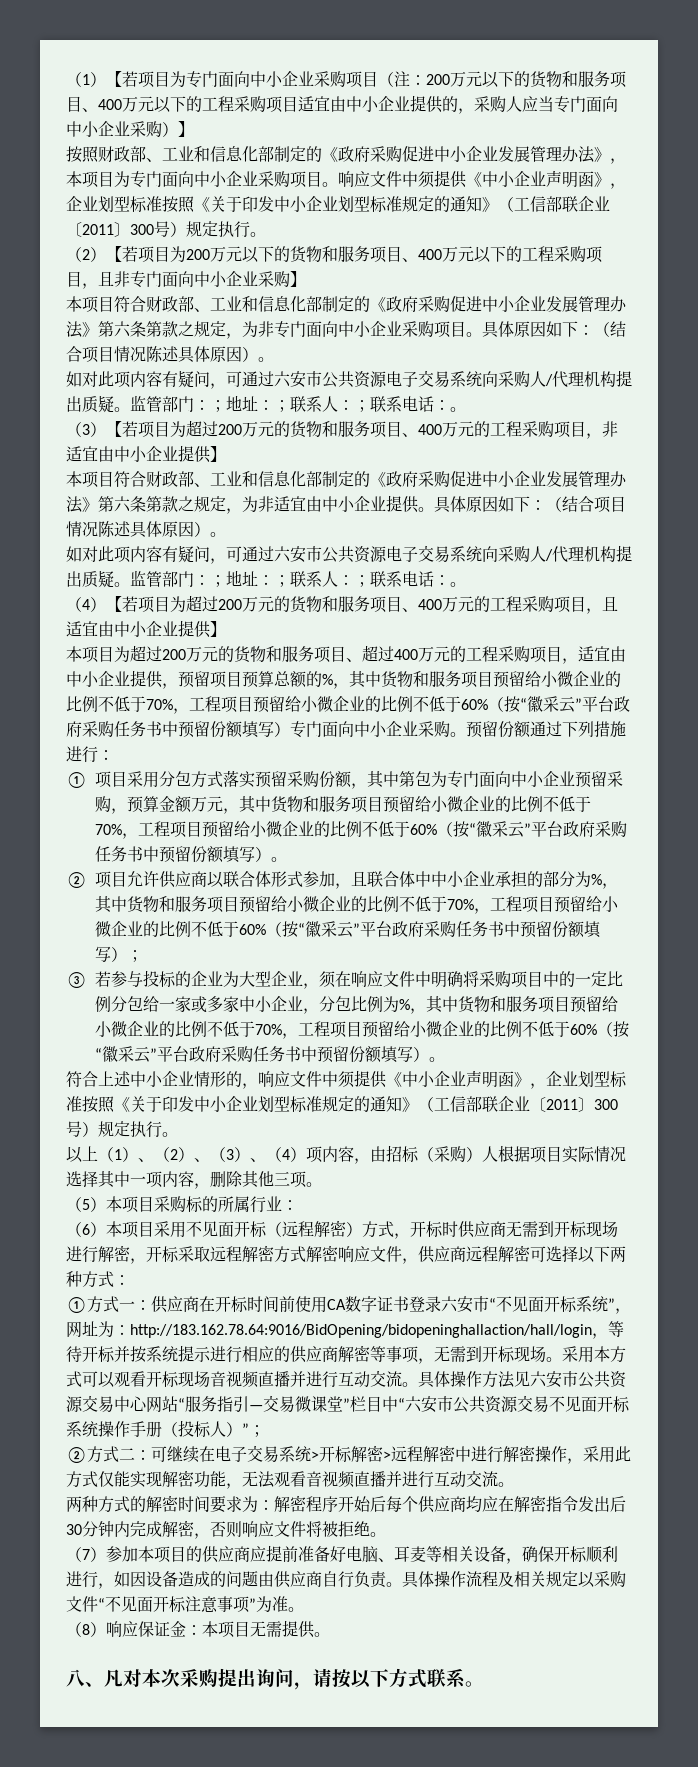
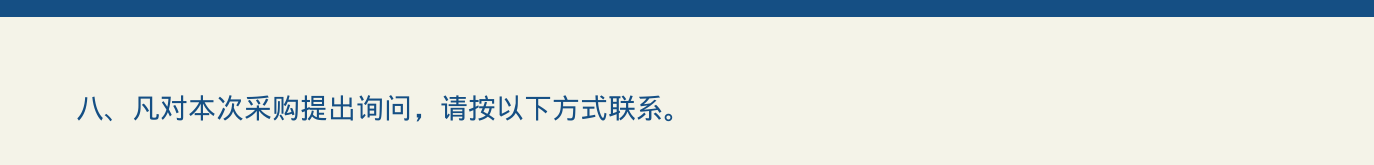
[66,71,627,88] [66,95,618,114] [66,121,194,138] [66,146,626,164] [66,170,626,189] [66,196,610,213] [66,221,266,238] [66,246,603,263] [66,271,306,289] [66,296,627,313] [66,321,626,339] [66,346,274,363] [66,370,632,389] [66,395,466,413] [66,420,618,439] [66,445,226,463] [66,471,627,488] [66,495,626,514] [66,521,226,538] [66,545,632,564] [66,570,466,588] [66,595,618,614] [66,620,226,638] [66,645,626,664] [66,670,621,689] [66,696,630,714] [66,721,626,738] [66,746,114,763] [66,770,623,789] [95,796,591,814] [95,821,627,839] [95,846,287,863] [66,871,618,889] [95,896,619,914] [95,921,602,938] [95,946,143,962] [66,970,623,989] [95,996,618,1014] [95,1021,629,1039] [95,1046,445,1063] [66,1070,627,1089] [66,1096,618,1113] [66,1121,178,1138] [66,1145,626,1164] [66,1171,322,1189] [66,1196,298,1213] [66,1220,618,1239] [66,1245,626,1264] [66,1271,130,1288] [66,1296,631,1314] [66,1321,624,1339] [66,1345,626,1364] [66,1370,627,1388] [66,1395,630,1413] [66,1420,265,1438] [66,1445,631,1464] [66,1470,514,1489] [66,1495,626,1513] [66,1520,386,1539] [66,1545,618,1564] [66,1571,626,1589] [66,1596,304,1613] [66,1620,330,1638] （1）【若项目为专门面向中小企业采购项目（注：200万元以下的货物和服务项目、400万元以下的工程采购项目适宜由中小企业提供的，采购人应当专门面向中小企业采购）】 // 按照财政部、工业和信息化部制定的《政府采购促进中小企业发展管理办法》，本项目为专门面向中小企业采购项目。响应文件中须提供《中小企业声明函》，企业划型标准按照《关于印发中小企业划型标准规定的通知》（工信部联企业〔2011〕300号）规定执行。 // （2）【若项目为200万元以下的货物和服务项目、400万元以下的工程采购项目，且非专门面向中小企业采购】 // 本项目符合财政部、工业和信息化部制定的《政府采购促进中小企业发展管理办法》第六条第款之规定，为非专门面向中小企业采购项目。具体原因如下：（结合项目情况陈述具体原因）。 // 如对此项内容有疑问，可通过六安市公共资源电子交易系统向采购人/代理机构提出质疑。监管部门：；地址：；联系人：；联系电话：。 // （3）【若项目为超过200万元的货物和服务项目、400万元的工程采购项目，非适宜由中小企业提供】 // 本项目符合财政部、工业和信息化部制定的《政府采购促进中小企业发展管理办法》第六条第款之规定，为非适宜由中小企业提供。具体原因如下：（结合项目情况陈述具体原因）。 // 如对此项内容有疑问，可通过六安市公共资源电子交易系统向采购人/代理机构提出质疑。监管部门：；地址：；联系人：；联系电话：。 // （4）【若项目为超过200万元的货物和服务项目、400万元的工程采购项目，且适宜由中小企业提供】 // 本项目为超过200万元的货物和服务项目、超过400万元的工程采购项目，适宜由中小企业提供，预留项目预算总额的%，其中货物和服务项目预留给小微企业的比例不低于70%，工程项目预留给小微企业的比例不低于60%（按“徽采云”平台政府采购任务书中预留份额填写）专门面向中小企业采购。预留份额通过下列措施进行： // ①项目采用分包方式落实预留采购份额，其中第包为专门面向中小企业预留采购，预算金额万元，其中货物和服务项目预留给小微企业的比例不低于70%，工程项目预留给小微企业的比例不低于60%（按“徽采云”平台政府采购任务书中预留份额填写）。 // ②项目允许供应商以联合体形式参加，且联合体中中小企业承担的部分为%，其中货物和服务项目预留给小微企业的比例不低于70%，工程项目预留给小微企业的比例不低于60%（按“徽采云”平台政府采购任务书中预留份额填写）； // ③若参与投标的企业为大型企业，须在响应文件中明确将采购项目中的一定比例分包给一家或多家中小企业，分包比例为%，其中货物和服务项目预留给小微企业的比例不低于70%，工程项目预留给小微企业的比例不低于60%（按“徽采云”平台政府采购任务书中预留份额填写）。 // 符合上述中小企业情形的，响应文件中须提供《中小企业声明函》，企业划型标准按照《关于印发中小企业划型标准规定的通知》（工信部联企业〔2011〕300号）规定执行。 // 以上（1）、（2）、（3）、（4）项内容，由招标（采购）人根据项目实际情况选择其中一项内容，删除其他三项。 // （5）本项目采购标的所属行业： // （6）本项目采用不见面开标（远程解密）方式，开标时供应商无需到开标现场进行解密，开标采取远程解密方式解密响应文件，供应商远程解密可选择以下两种方式： // ①方式一：供应商在开标时间前使用CA数字证书登录六安市“不见面开标系统”，网址为：http://183.162.78.64:9016/BidOpening/bidopeninghallaction/hall/login，等待开标并按系统提示进行相应的供应商解密等事项，无需到开标现场。采用本方式可以观看开标现场音视频直播并进行互动交流。具体操作方法见六安市公共资源交易中心网站“服务指引—交易微课堂”栏目中“六安市公共资源交易不见面开标系统操作手册（投标人）”； // ②方式二：可继续在电子交易系统>开标解密>远程解密中进行解密操作，采用此方式仅能实现解密功能，无法观看音视频直播并进行互动交流。 // 两种方式的解密时间要求为：解密程序开始后每个供应商均应在解密指令发出后30分钟内完成解密，否则响应文件将被拒绝。 // （7）参加本项目的供应商应提前准备好电脑、耳麦等相关设备，确保开标顺利进行，如因设备造成的问题由供应商自行负责。具体操作流程及相关规定以采购文件“不见面开标注意事项”为准。 // （8）响应保证金：本项目无需提供。 // -> (76, 108) none

